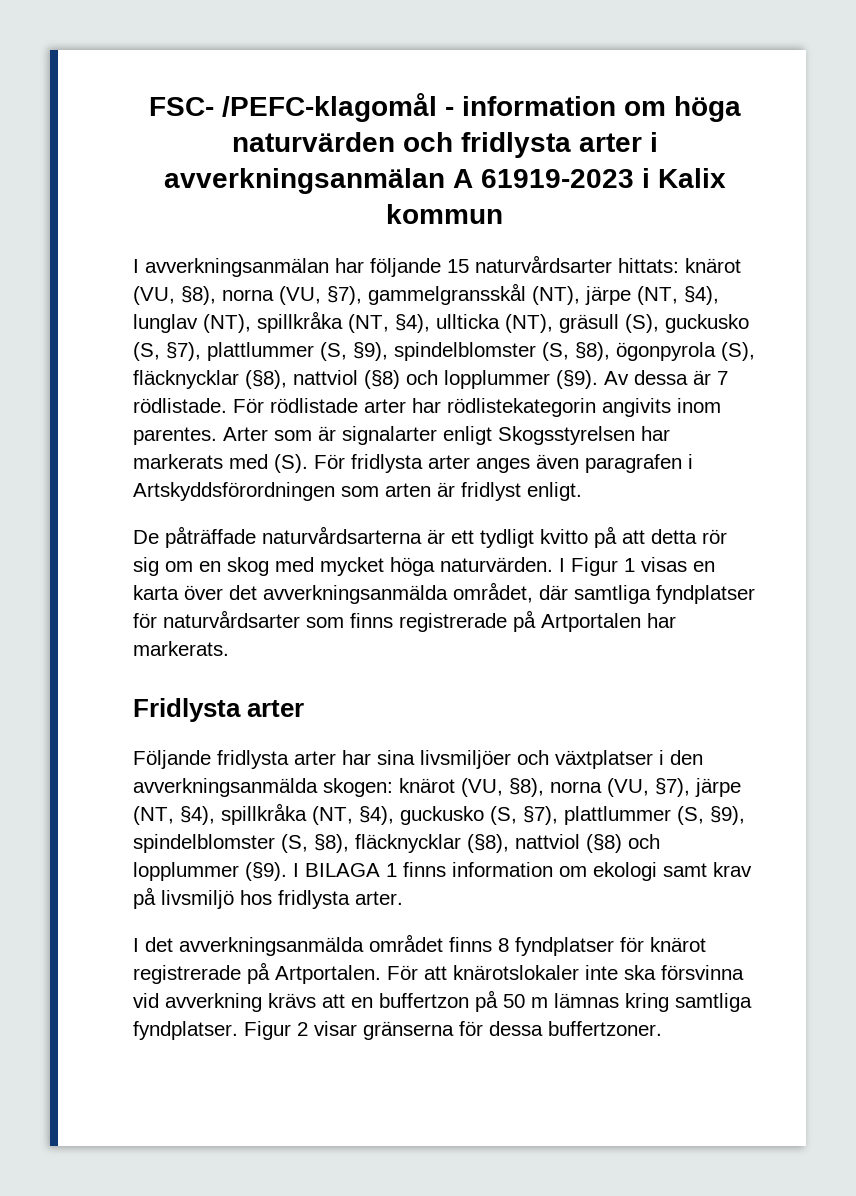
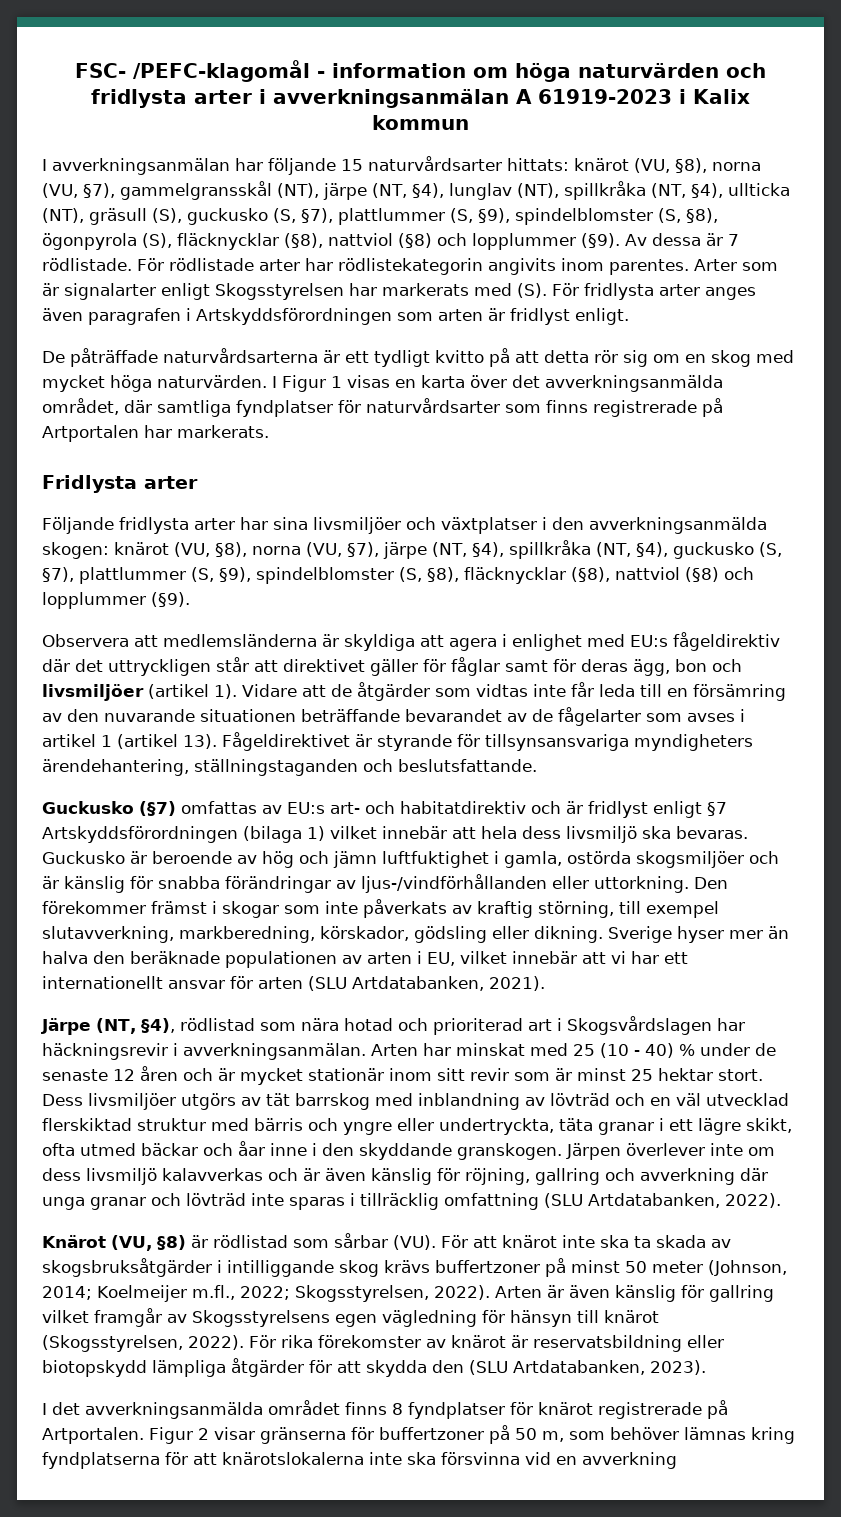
[293,862,752,881] [133,887,403,909] I BILAGA 1 finns information om ekologi samt krav på livsmiljö hos fridlysta arter. -> [42,632,780,651] [42,657,742,676] [42,682,786,701] [42,707,745,726] [42,732,753,751] [42,759,537,776] [42,801,727,818] [42,826,748,843] [42,851,779,868] [42,874,728,893] [42,899,719,918] [42,926,789,943] [42,951,688,968] [42,976,545,991] [41,1016,745,1035] [42,1043,776,1060] [42,1066,763,1085] [42,1093,789,1110] [42,1118,792,1135] [42,1141,775,1160] [42,1168,768,1185] [42,1193,781,1210] [42,1233,731,1251] [42,1258,787,1277] [42,1285,774,1302] [42,1308,659,1327] [42,1335,724,1352] [42,1358,706,1377] // Observera att medlemsländerna är skyldiga att agera i enlighet med EU:s fågeldirektiv där det uttryckligen står att direktivet gäller för fåglar samt för deras ägg, bon och livsmiljöer (artikel 1). Vidare att de åtgärder som vidtas inte får leda till en försämring av den nuvarande situationen beträffande bevarandet av de fågelarter som avses i artikel 1 (artikel 13). Fågeldirektivet är styrande för tillsynsansvariga myndigheters ärendehantering, ställningstaganden och beslutsfattande. // Guckusko (§7) omfattas av EU:s art- och habitatdirektiv och är fridlyst enligt §7 Artskyddsförordningen (bilaga 1) vilket innebär att hela dess livsmiljö ska bevaras. Guckusko är beroende av hög och jämn luftfuktighet i gamla, ostörda skogsmiljöer och är känslig för snabba förändringar av ljus-/vindförhållanden eller uttorkning. Den förekommer främst i skogar som inte påverkats av kraftig störning, till exempel slutavverkning, markberedning, körskador, gödsling eller dikning. Sverige hyser mer än halva den beräknade populationen av arten i EU, vilket innebär att vi har ett internationellt ansvar för arten (SLU Artdatabanken, 2021). // Järpe (NT, §4), rödlistad som nära hotad och prioriterad art i Skogsvårdslagen har häckningsrevir i avverkningsanmälan. Arten har minskat med 25 (10 - 40) % under de senaste 12 åren och är mycket stationär inom sitt revir som är minst 25 hektar stort. Dess livsmiljöer utgörs av tät barrskog med inblandning av lövträd och en väl utvecklad flerskiktad struktur med bärris och yngre eller undertryckta, täta granar i ett lägre skikt, ofta utmed bäckar och åar inne i den skyddande granskogen. Järpen överlever inte om dess livsmiljö kalavverkas och är även känslig för röjning, gallring och avverkning där unga granar och lövträd inte sparas i tillräcklig omfattning (SLU Artdatabanken, 2022). // Knärot (VU, §8) är rödlistad som sårbar (VU). För att knärot inte ska ta skada av skogsbruksåtgärder i intilliggande skog krävs buffertzoner på minst 50 meter (Johnson, 2014; Koelmeijer m.fl., 2022; Skogsstyrelsen, 2022). Arten är även känslig för gallring vilket framgår av Skogsstyrelsens egen vägledning för hänsyn till knärot (Skogsstyrelsen, 2022). För rika förekomster av knärot är reservatsbildning eller biotopskydd lämpliga åtgärder för att skydda den (SLU Artdatabanken, 2023).
[387,965,744,980] [133,990,752,1012] [133,1021,238,1040] För att knärotslokaler inte ska försvinna vid avverkning krävs att en buffertzon på 50 m lämnas kring samtliga fyndplatser. -> (144, 1435) none
[489,1021,662,1036] dessa buffertzoner. -> [378,1425,795,1444] [42,1452,677,1469] buffertzoner på 50 m, som behöver lämnas kring fyndplatserna för att knärotslokalerna inte ska försvinna vid en avverkning

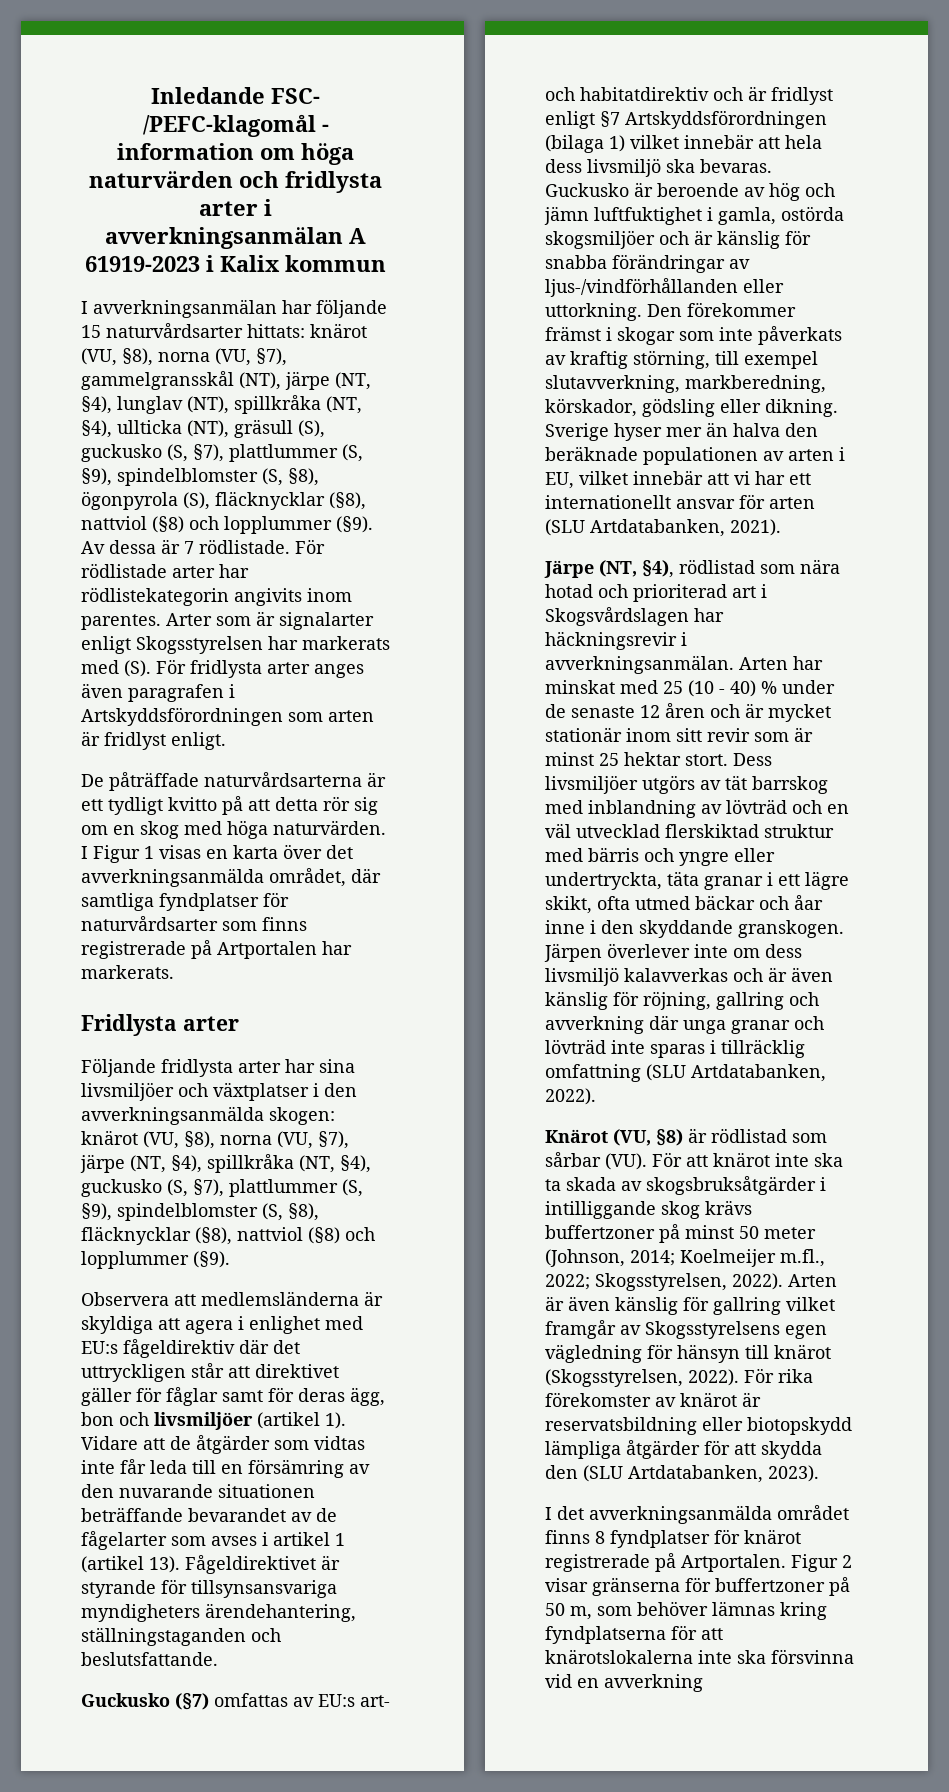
(75, 70) none -> [151,87,265,104] Inledande
[42,375,105,392] mycket -> (222, 828) none

